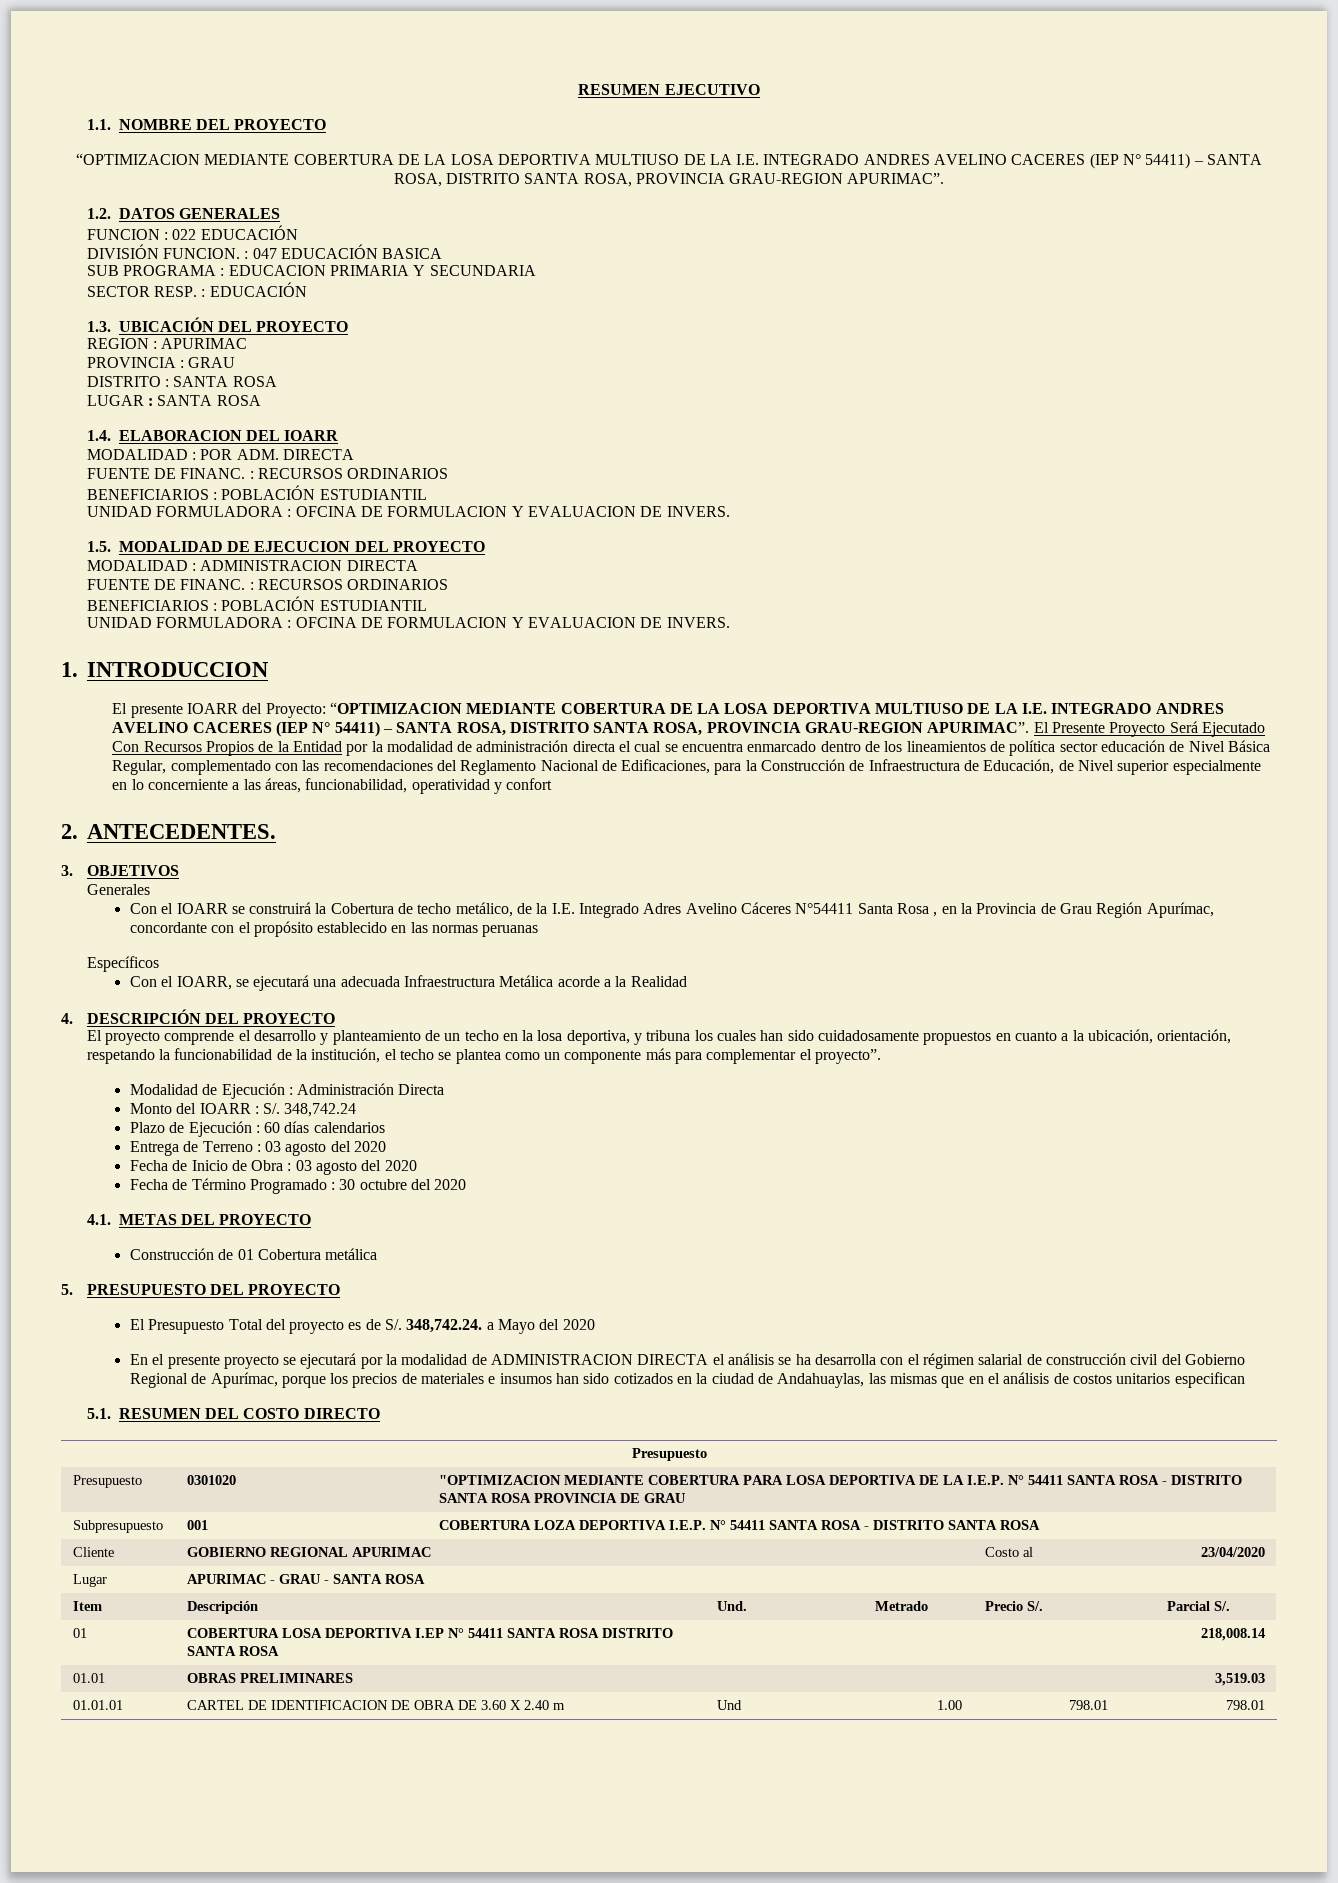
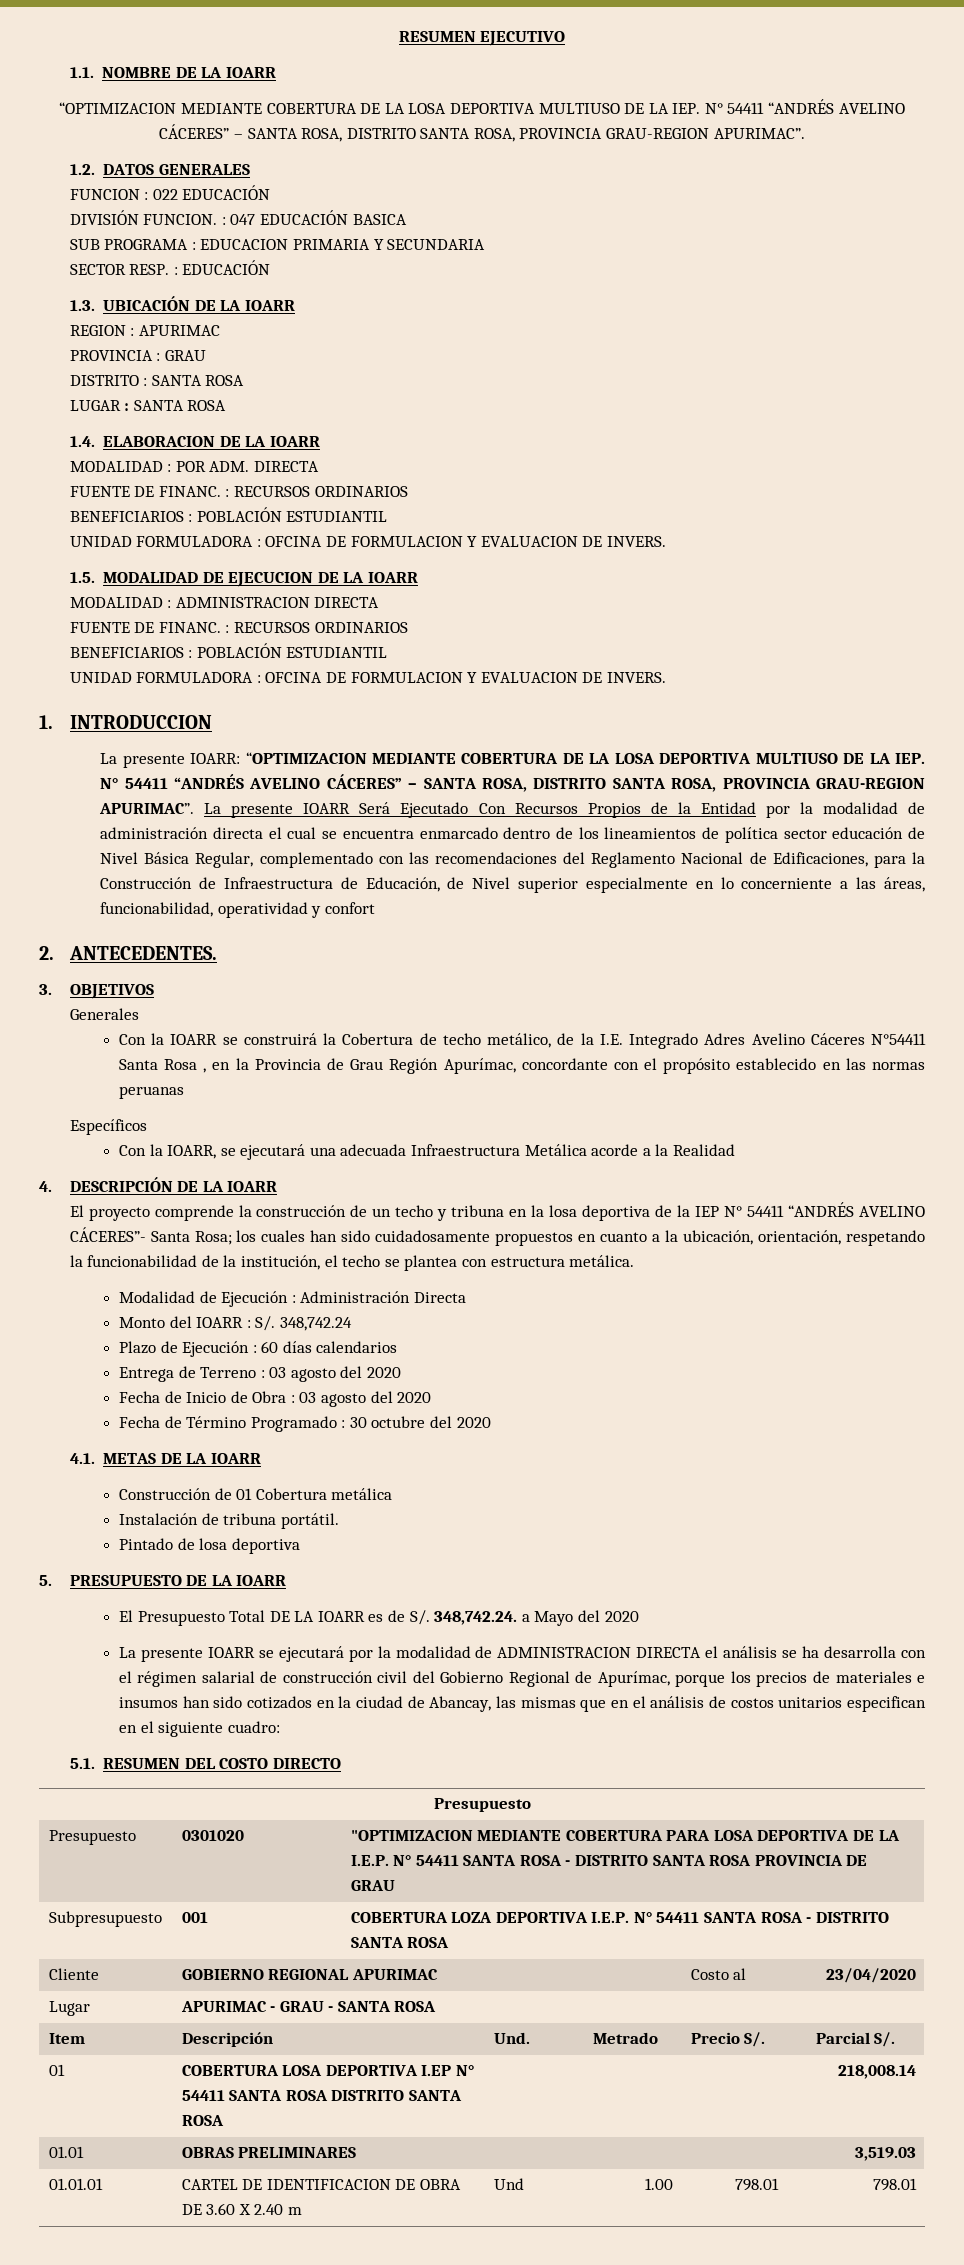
[195,119,327,130] DEL PROYECTO -> [175,67,276,78] DE LA IOARR
[736,153,1191,169] I.E. INTEGRADO ANDRES AVELINO CACERES (IEP N° 54411) -> [672,99,905,114] [159,124,230,139] IEP. N° 54411 “ANDRÉS AVELINO CÁCERES”
[217,321,349,332] DEL PROYECTO -> [194,300,295,311] DE LA IOARR
[245,430,280,441] DEL -> [219,436,267,447] DE LA
[354,541,485,552] DEL PROYECTO -> [317,572,419,583] DE LA IOARR
[112,703,326,718] El presente IOARR del Proyecto: -> [100,753,241,768] La presente IOARR:
[1022,703,1224,714] [112,721,1166,737] I.E. INTEGRADO ANDRES AVELINO CACERES (IEP N° 54411) – SANTA ROSA, DISTRITO SANTA ROSA, PROVINCIA GRAU-REGION APURIMAC”. El Presente Proyecto -> [894,753,925,764] [100,774,925,792] [99,803,351,818] IEP. N° 54411 “ANDRÉS AVELINO CÁCERES” – SANTA ROSA, DISTRITO SANTA ROSA, PROVINCIA GRAU-REGION APURIMAC”. La presente IOARR
[161,903,174,914] el -> [151,1033,165,1045] la
[161,976,174,987] el -> [149,1144,163,1156] la
[204,1013,336,1024] DEL PROYECTO -> [177,1181,278,1192] DE LA IOARR
[238,1030,421,1045] el desarrollo y planteamiento -> [238,1205,347,1217] la construcción
(499, 1035) none -> [437,1205,505,1221] y tribuna
[566,1030,691,1045] deportiva, y tribuna -> [582,1202,926,1221] [69,1227,232,1245] deportiva de la IEP N° 54411 “ANDRÉS AVELINO CÁCERES”- Santa Rosa;
[504,1048,882,1064] como un componente más para complementar el proyecto”. -> [461,1255,635,1267] con estructura metálica.
[180,1214,312,1225] DEL PROYECTO -> [160,1453,261,1464] DE LA IOARR
(378, 1254) none -> [118,1513,339,1529] [118,1538,300,1554] // Instalación de tribuna portátil. // Pintado de losa deportiva
[209,1284,341,1295] DEL PROYECTO -> [186,1575,287,1586] DE LA IOARR
[265,1319,345,1334] del proyecto -> [269,1611,365,1622] DE LA IOARR
[129,1354,279,1369] En el presente proyecto -> [118,1647,255,1662] La presente IOARR
[777,1373,865,1388] Andahuaylas, -> [429,1696,492,1712] Abancay,
(1245, 1380) none -> [118,1721,280,1737] en el siguiente cuadro:

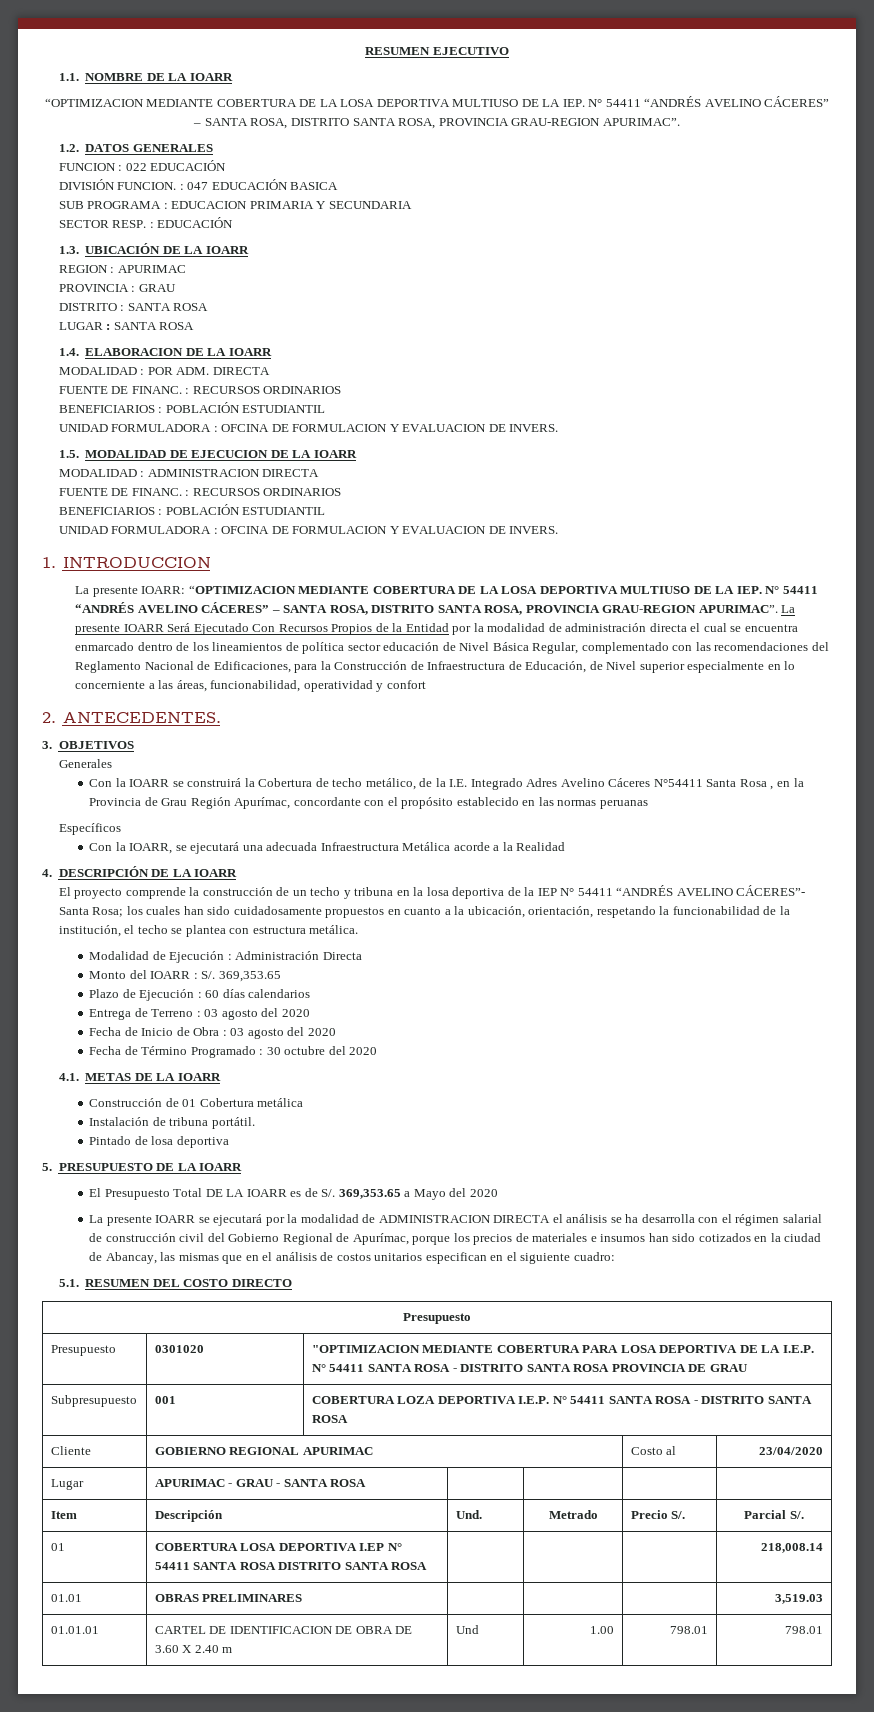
[279,1317,352,1331] 348,742.24 -> [218,971,281,982] 369,353.65
[434,1611,518,1625] 348,742.24. -> [338,1189,401,1199] 369,353.65

